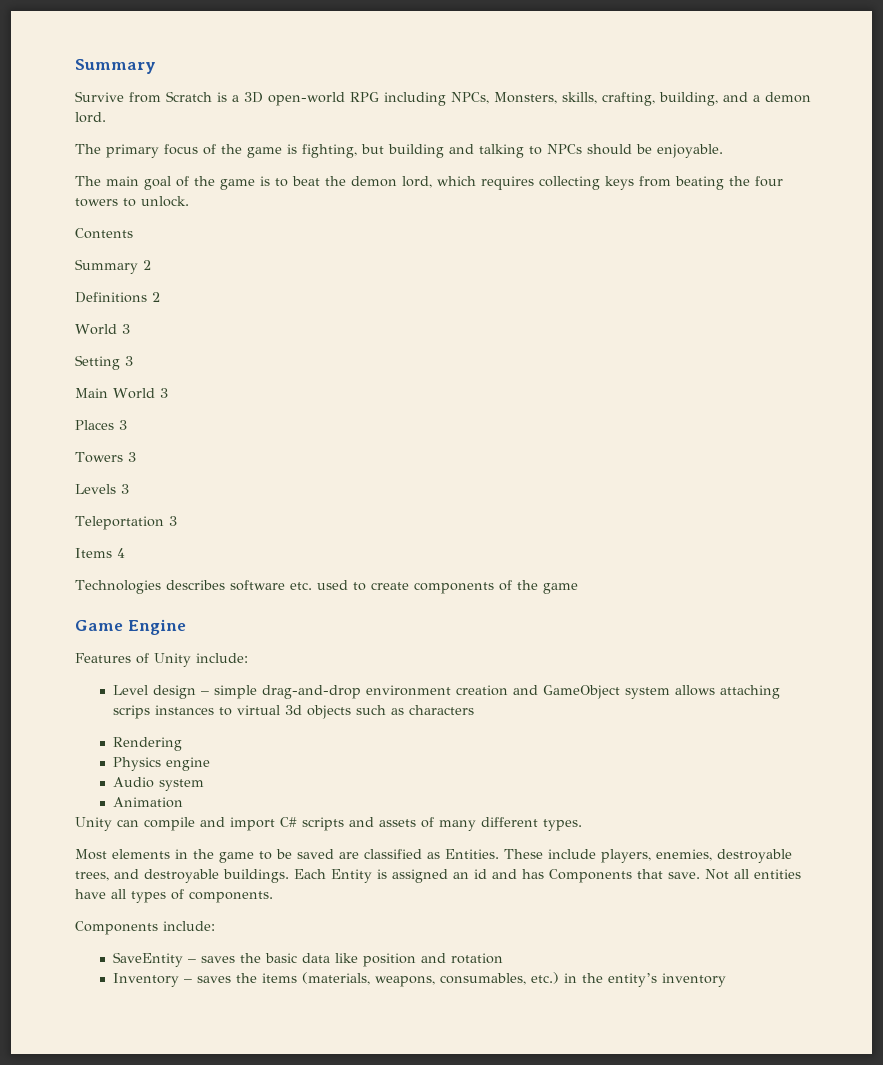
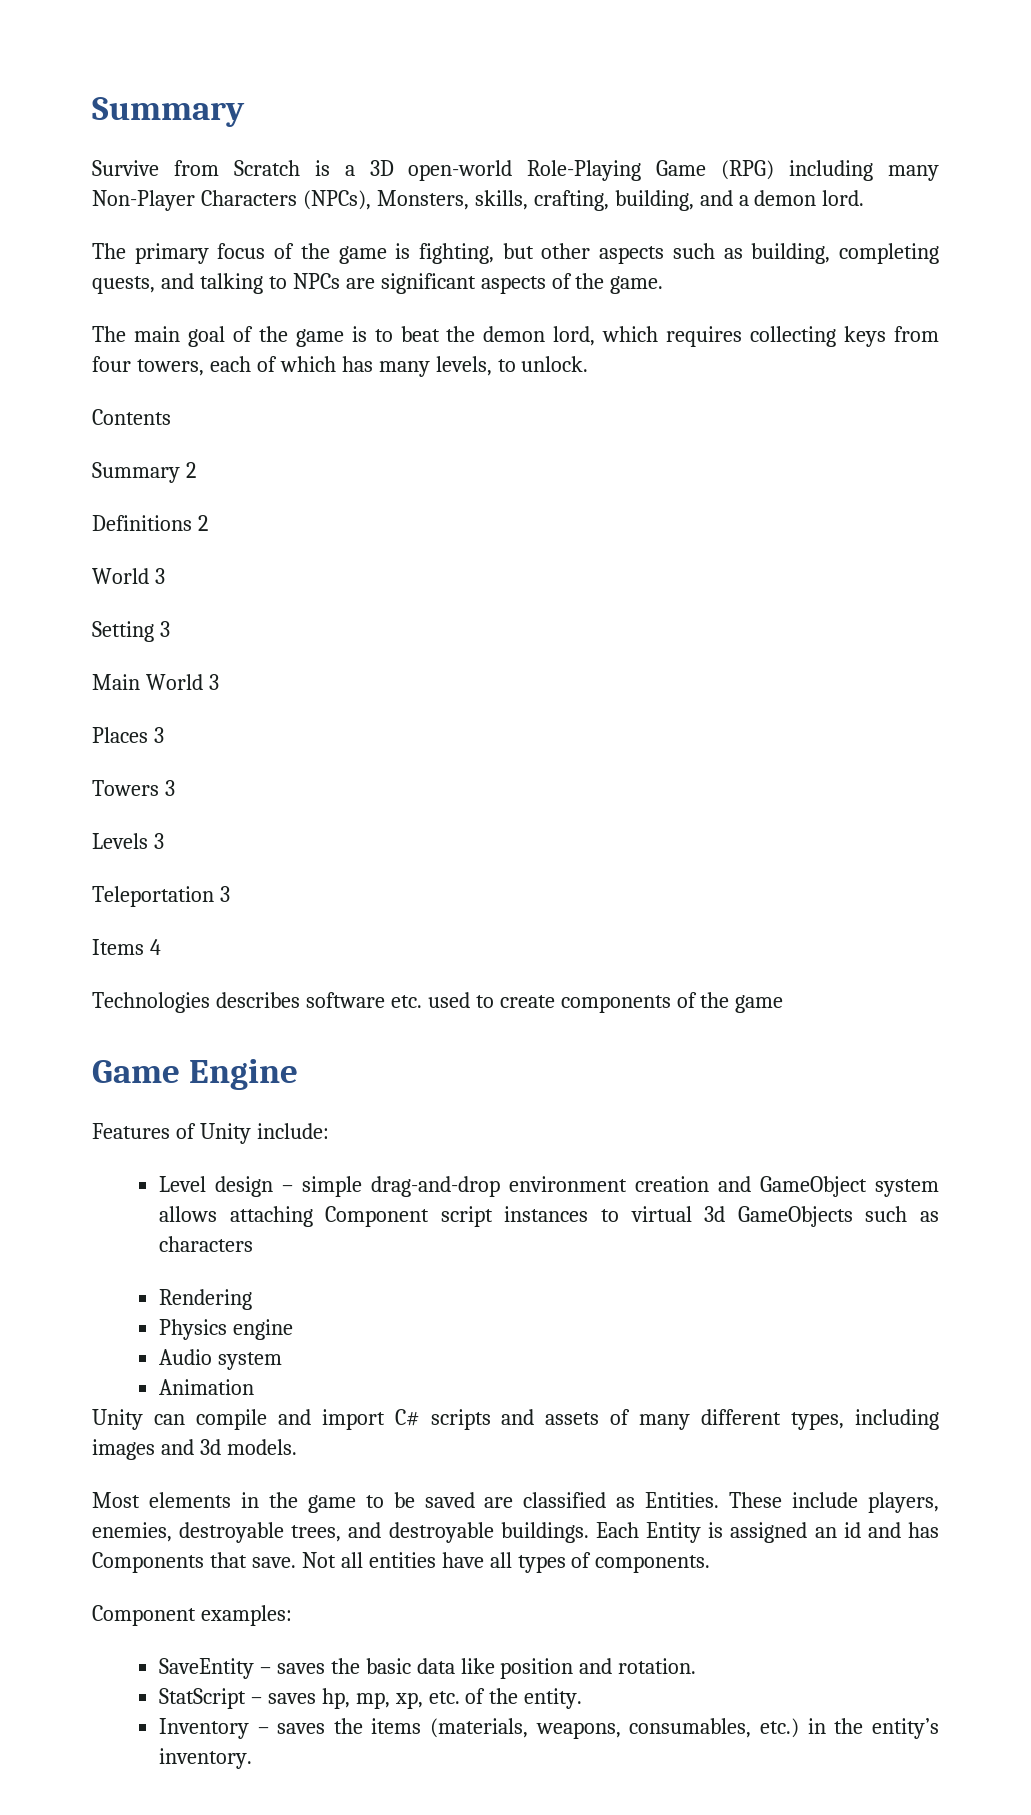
[350,92,489,106] RPG including NPCs, -> [527,160,939,181] [92,190,371,211] Role-Playing Game (RPG) including many Non-Player Characters (NPCs),
[388,144,723,158] building and talking to NPCs should be enjoyable. -> [541,243,939,264] [92,273,664,294] other aspects such as building, completing quests, and talking to NPCs are significant aspects of the game.
[675,176,783,190] [75,198,118,207] beating the four towers -> [92,356,492,377] four towers, each of which has many levels,
[112,705,150,719] scrips -> [325,1206,493,1227] Component script
[306,705,351,719] objects -> [737,1206,853,1227] GameObjects
[543,819,582,831] types. -> [791,1409,939,1430] [92,1439,297,1460] types, including images and 3d models.
[75,921,215,935] Components include: -> [92,1605,292,1626] Component examples:
[450,953,503,964] rotation -> [618,1658,697,1674] [158,1688,583,1709] rotation. // StatScript – saves hp, mp, xp, etc. of the entity.
[661,973,726,987] inventory -> [158,1748,252,1769] inventory.

